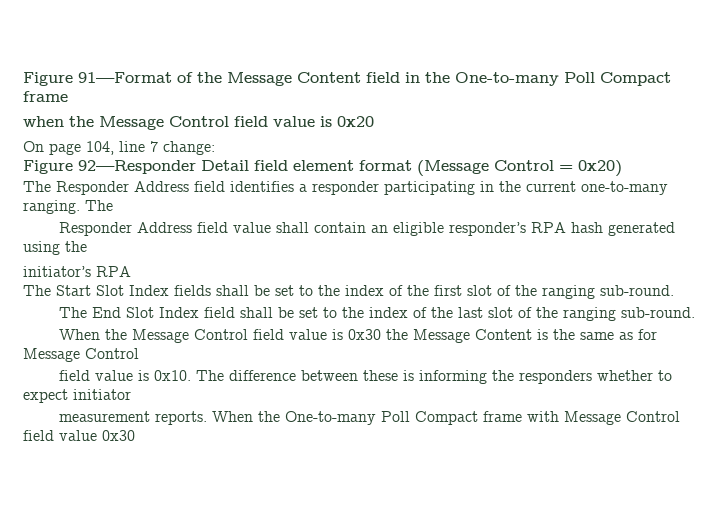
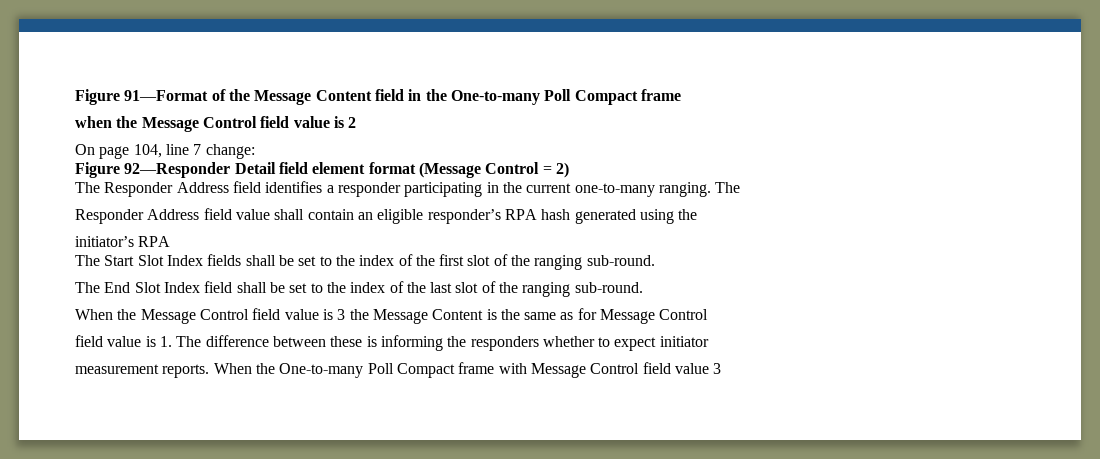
[337,116,374,127] 0x20 -> [348,117,357,128] 2
[578,160,622,177] 0x20) -> [555,162,569,178] 2)
[347,329,381,340] 0x30 -> [337,309,346,320] 3
[153,370,191,381] 0x10. -> [159,336,172,347] 1.
[102,430,135,441] 0x30 -> [713,363,722,374] 3

